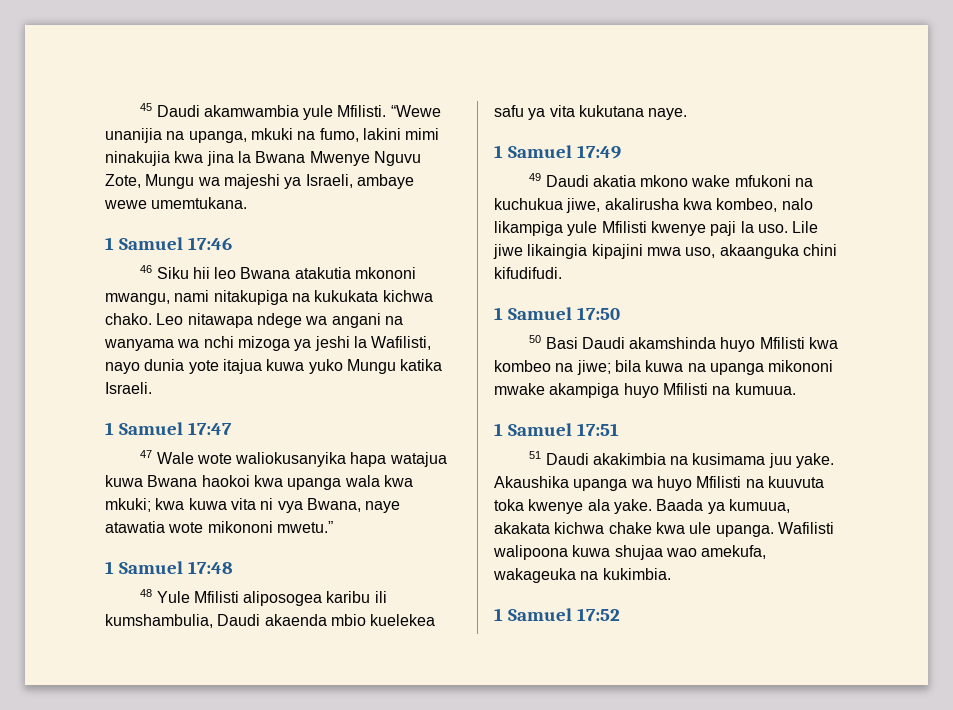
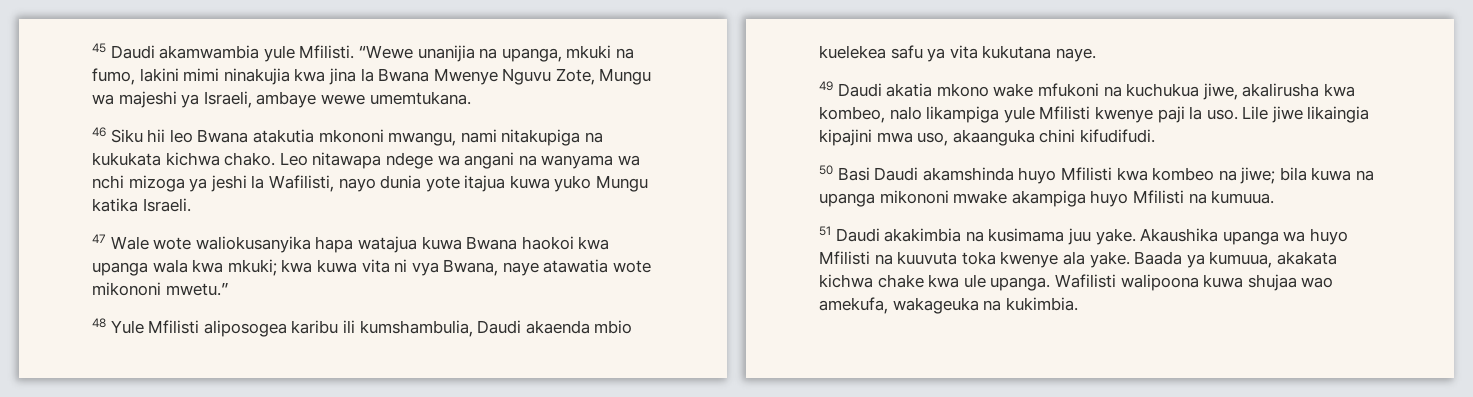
[105,237,233,250] // 1 Samuel 17:46 -> (471, 98) none
[105,422,233,435] // 1 Samuel 17:47 -> (191, 205) none
[105,561,234,574] // 1 Samuel 17:48 -> (228, 289) none
[494,145,622,159] // 1 Samuel 17:49 -> (1096, 55) none
[494,307,621,320] // 1 Samuel 17:50 -> (1155, 136) none
[494,423,620,436] // 1 Samuel 17:51 -> (1275, 197) none
[494,608,621,621] // 1 Samuel 17:52 -> (1078, 304) none

